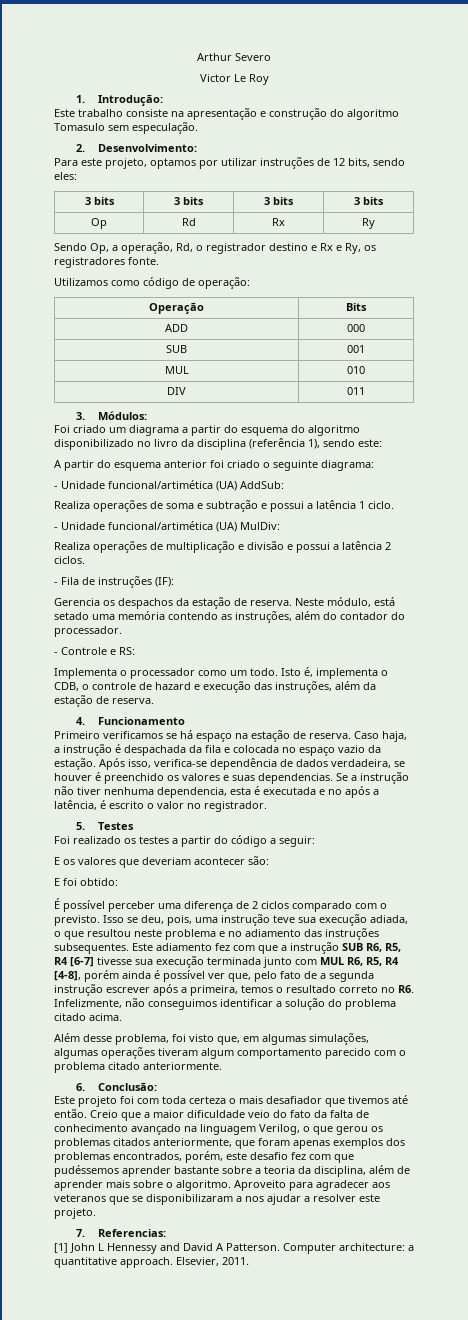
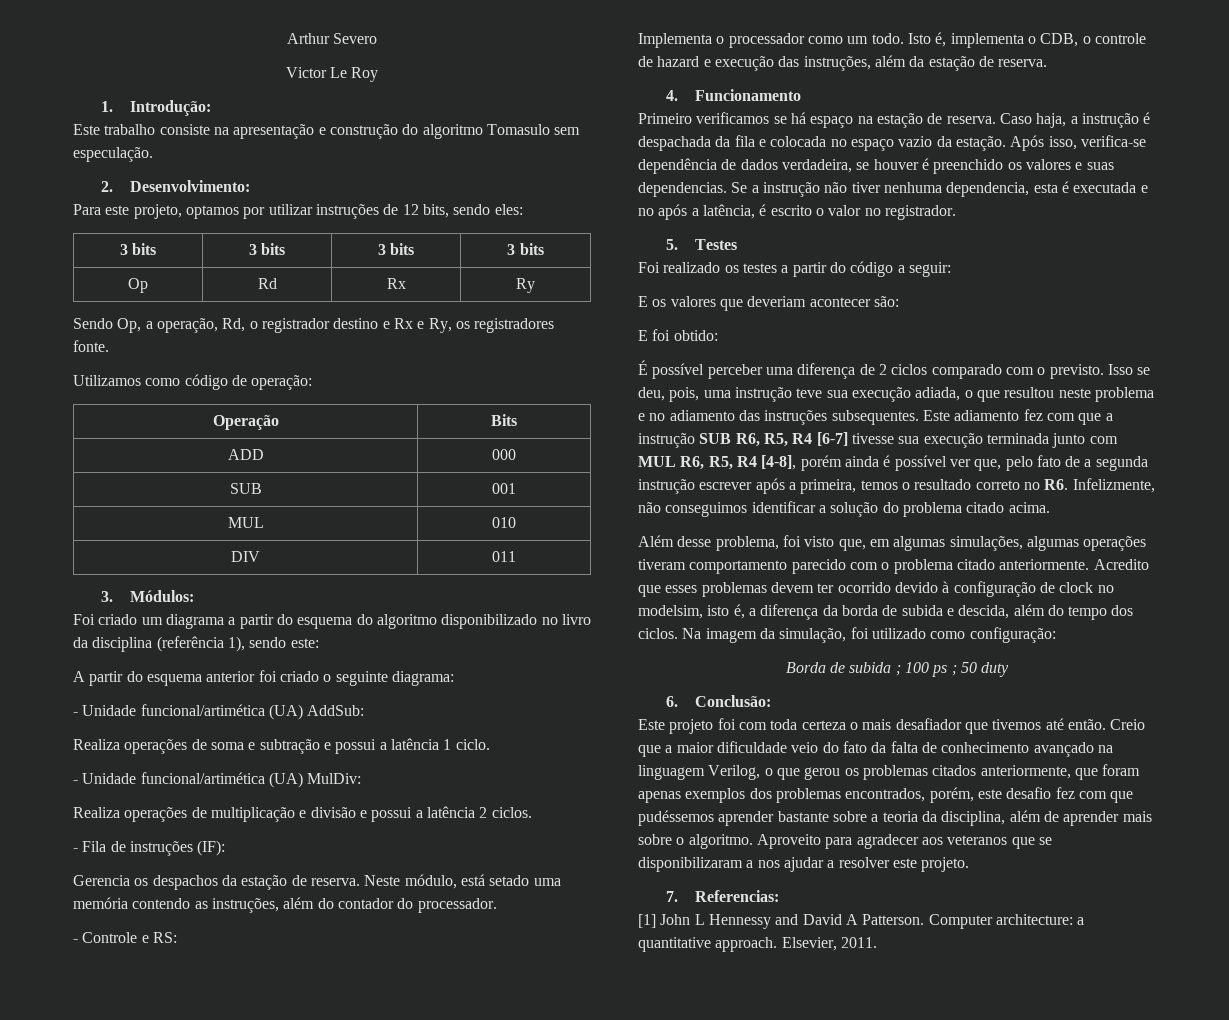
[201,1048,234,1059] algum -> (686, 564) none
(222, 1066) none -> [1093,559,1149,570] [638,581,1114,597] [638,604,1134,620] [638,627,1056,643] [785,662,1010,677] Acredito que esses problemas devem ter ocorrido devido à configuração de clock no modelsim, isto é, a diferença da borda de subida e descida, além do tempo dos ciclos. Na imagem da simulação, foi utilizado como configuração: // Borda de subida ; 100 ps ; 50 duty

